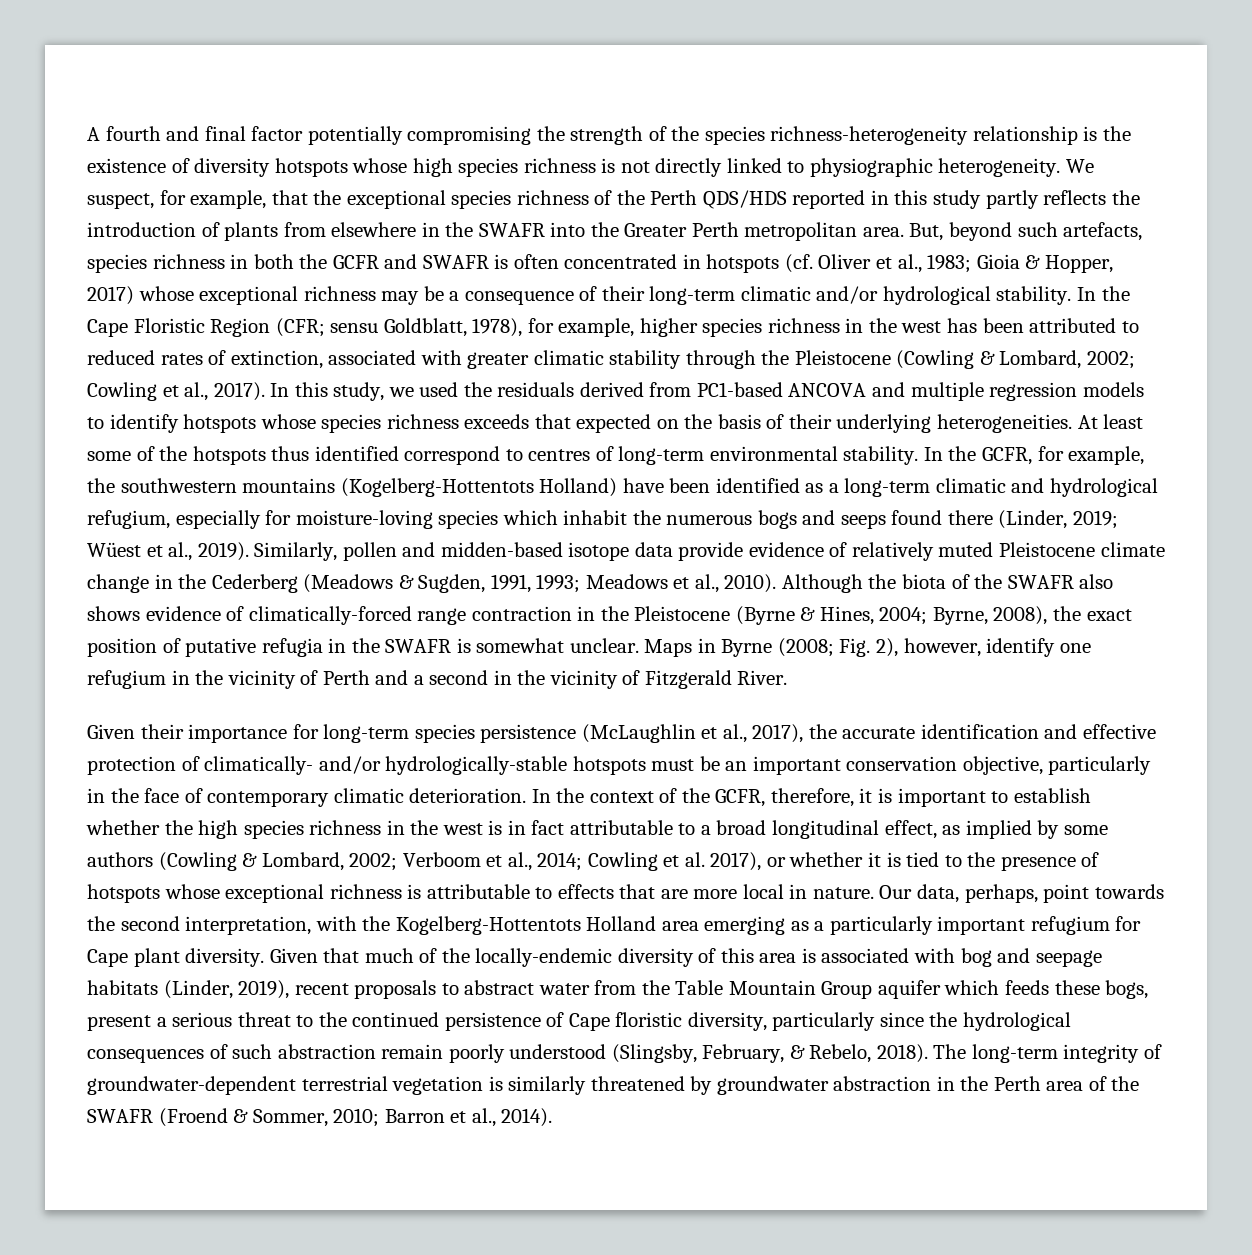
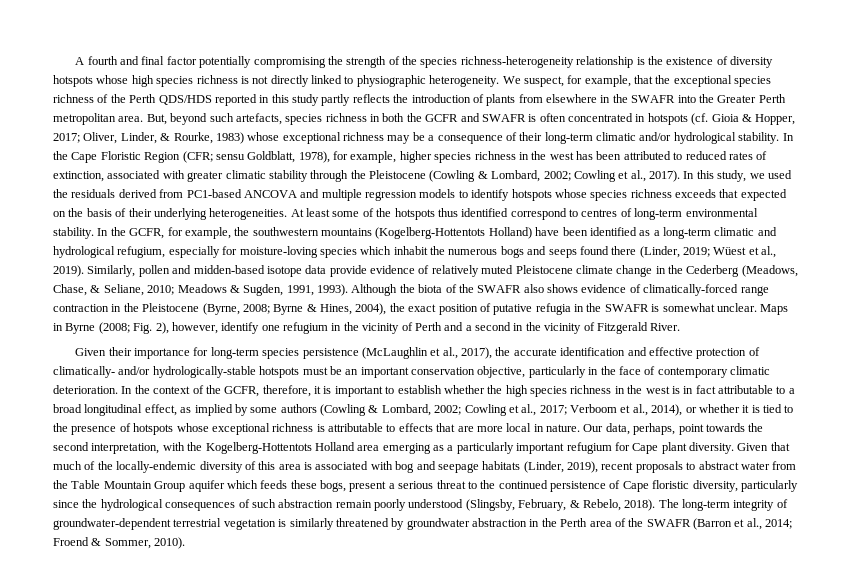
[818,254,1113,273] [87,286,134,305] Oliver et al., 1983; Gioia & Hopper, 2017) -> [711,114,796,125] [53,132,244,144] Gioia & Hopper, 2017; Oliver, Linder, & Rourke, 1983)
[303,574,777,593] (Meadows & Sugden, 1991, 1993; Meadows et al., 2010). -> [741,265,798,277] [53,284,348,296] (Meadows, Chase, & Seliane, 2010; Meadows & Sugden, 1991, 1993).
[735,606,1048,625] (Byrne & Hines, 2004; Byrne, 2008), -> [202,303,387,315] (Byrne, 2008; Byrne & Hines, 2004),
[402,852,762,871] Verboom et al., 2014; Cowling et al. 2017), -> [464,404,683,416] Cowling et al., 2017; Verboom et al., 2014),
[158,1108,553,1127] (Froend & Sommer, 2010; Barron et al., 2014). -> [693,518,793,530] [53,537,186,549] (Barron et al., 2014; Froend & Sommer, 2010).

